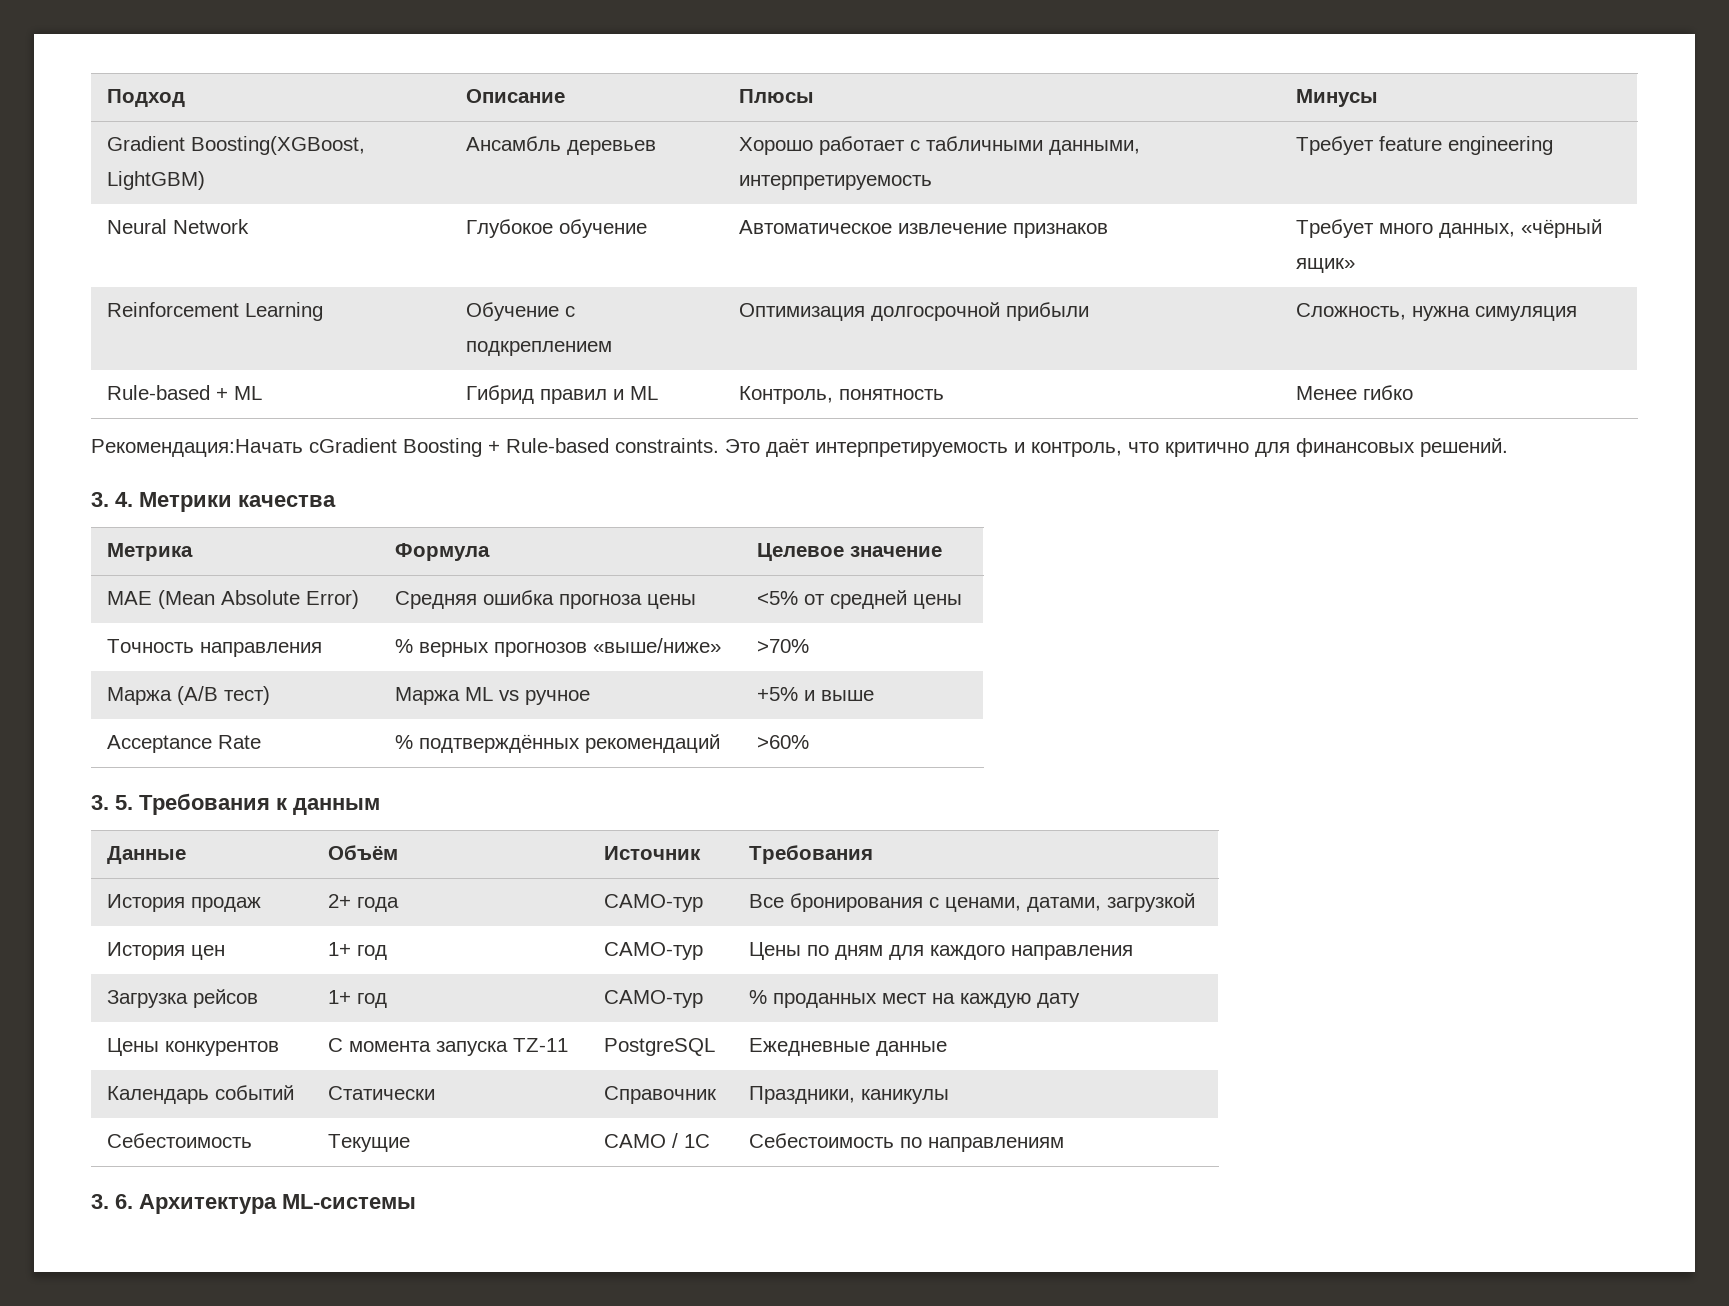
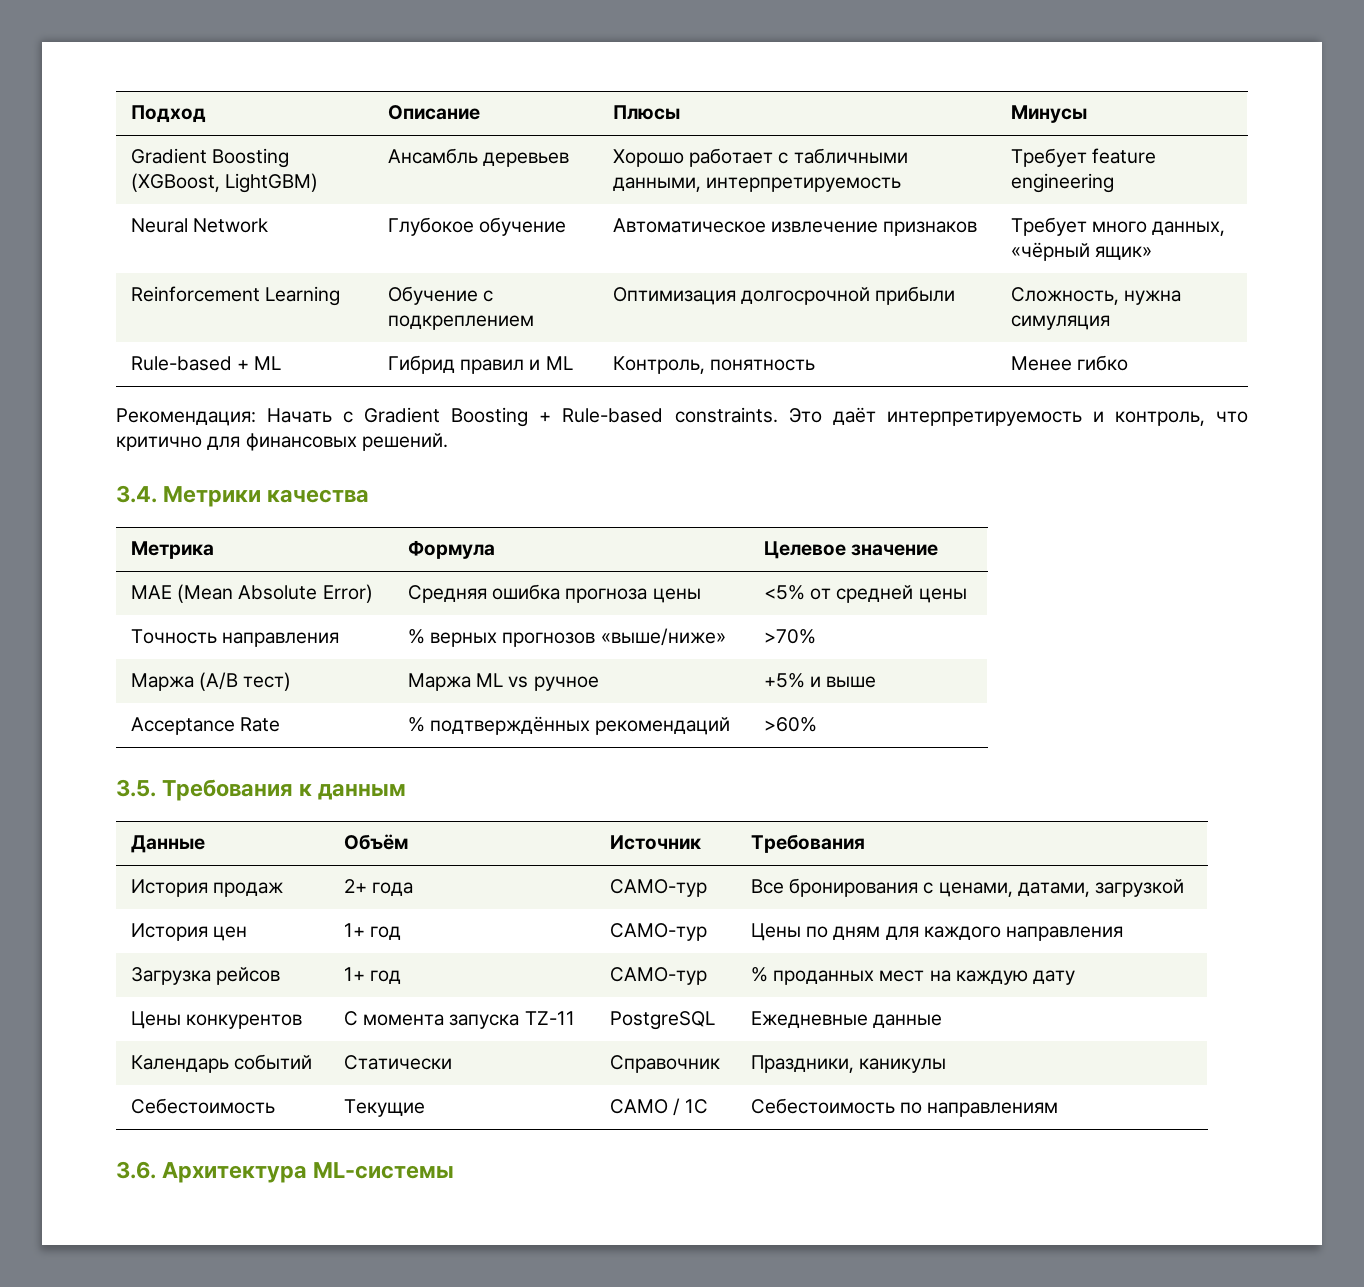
[190,136,365,155] Boosting(XGBoost, -> [212,148,290,168] [130,173,220,192] Boosting (XGBoost,
[91,438,397,457] Рекомендация:Начать сGradient -> [116,407,441,426] Рекомендация: Начать с Gradient
[91,492,133,507] 3. 4. -> [116,485,157,503] 3.4.
[91,795,133,810] 3. 5. -> [116,779,156,797] 3.5.
[91,1194,133,1209] 3. 6. -> [116,1161,156,1179] 3.6.

